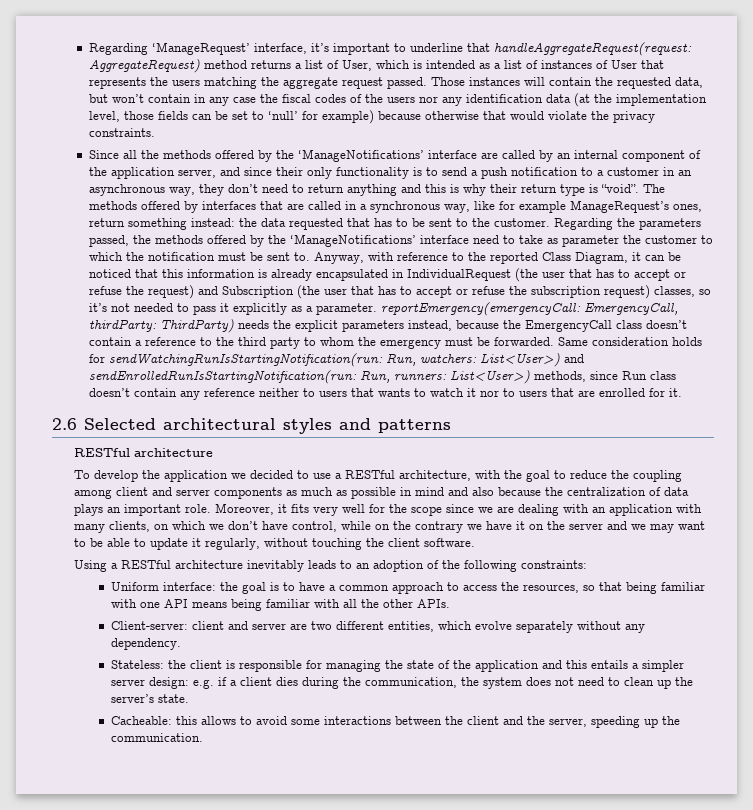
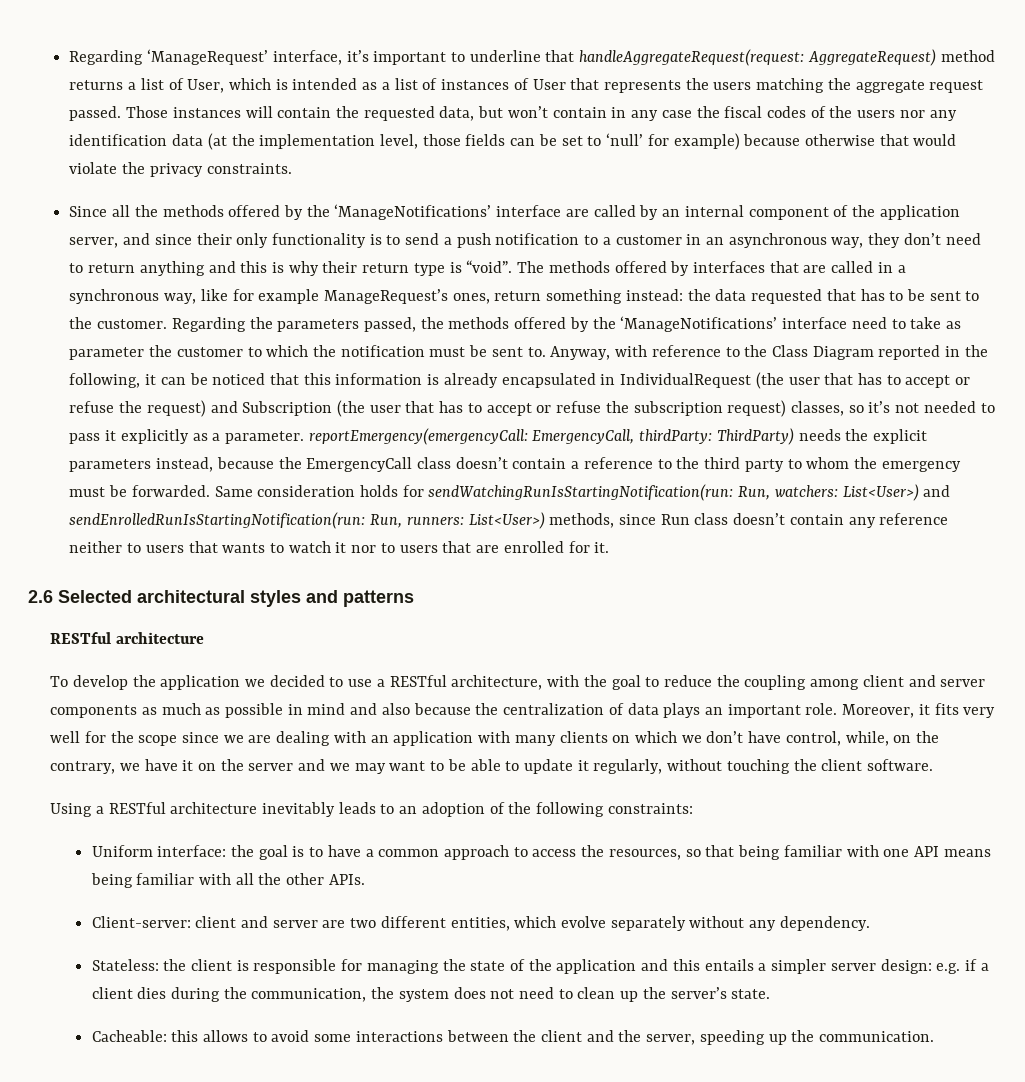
[489,252,628,264] reported Class Diagram, -> [771,345,988,360] [69,373,141,388] Class Diagram reported in the following,
[109,521,151,532] clients, -> [559,731,608,743] clients
[341,521,464,533] while on the contrary -> [845,731,940,746] [50,761,116,774] while, on the contrary,

